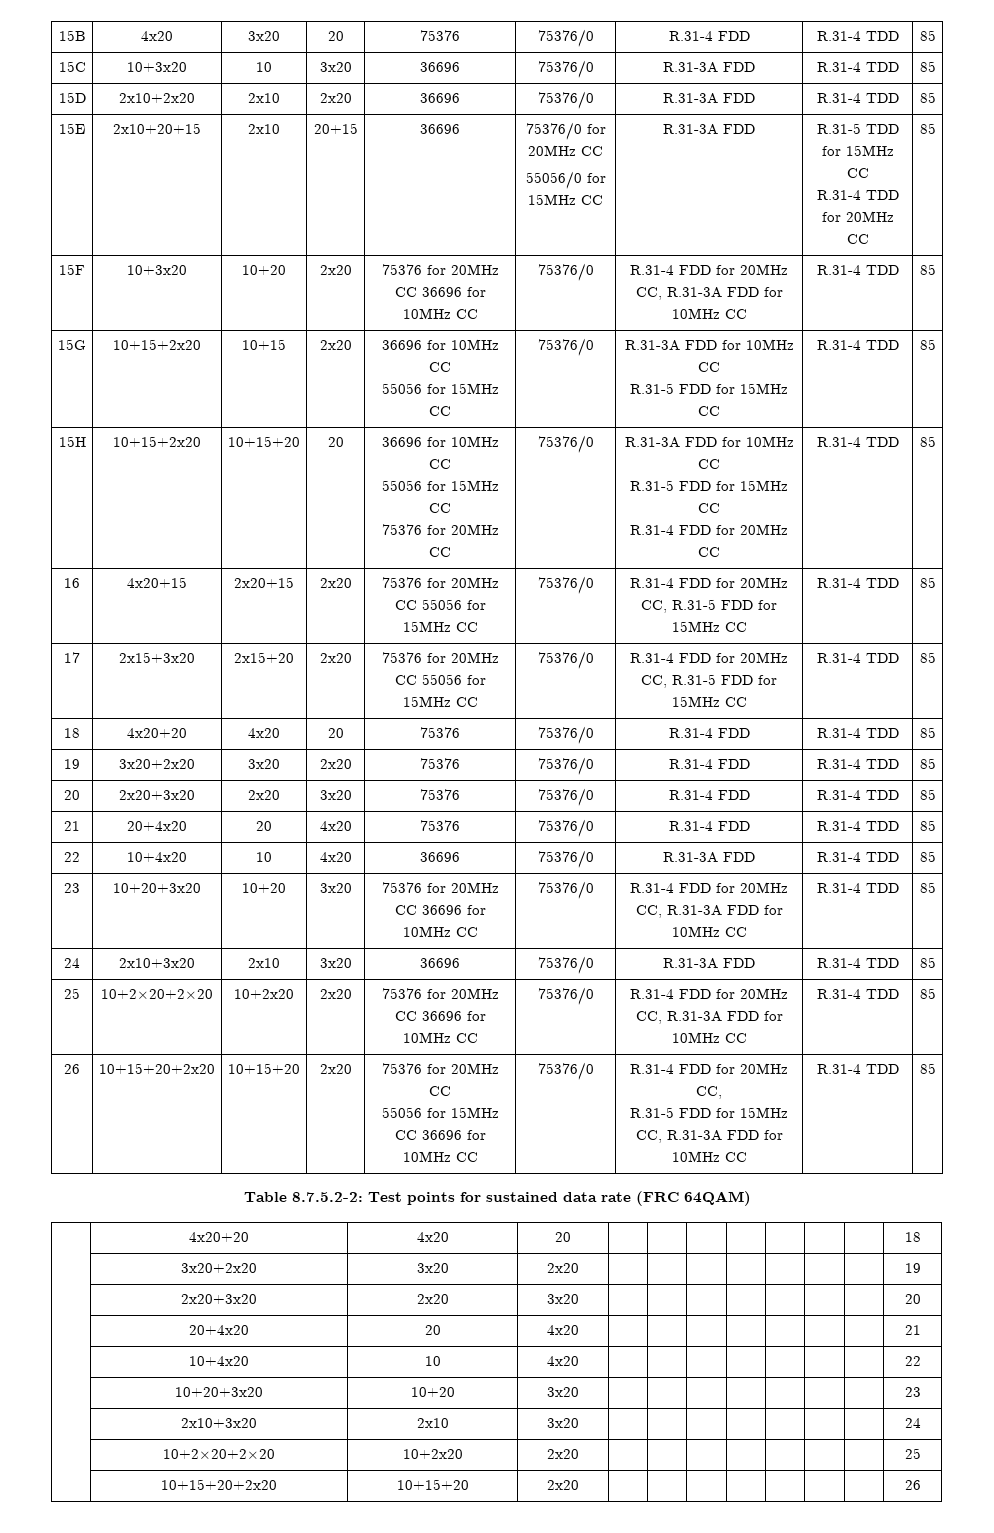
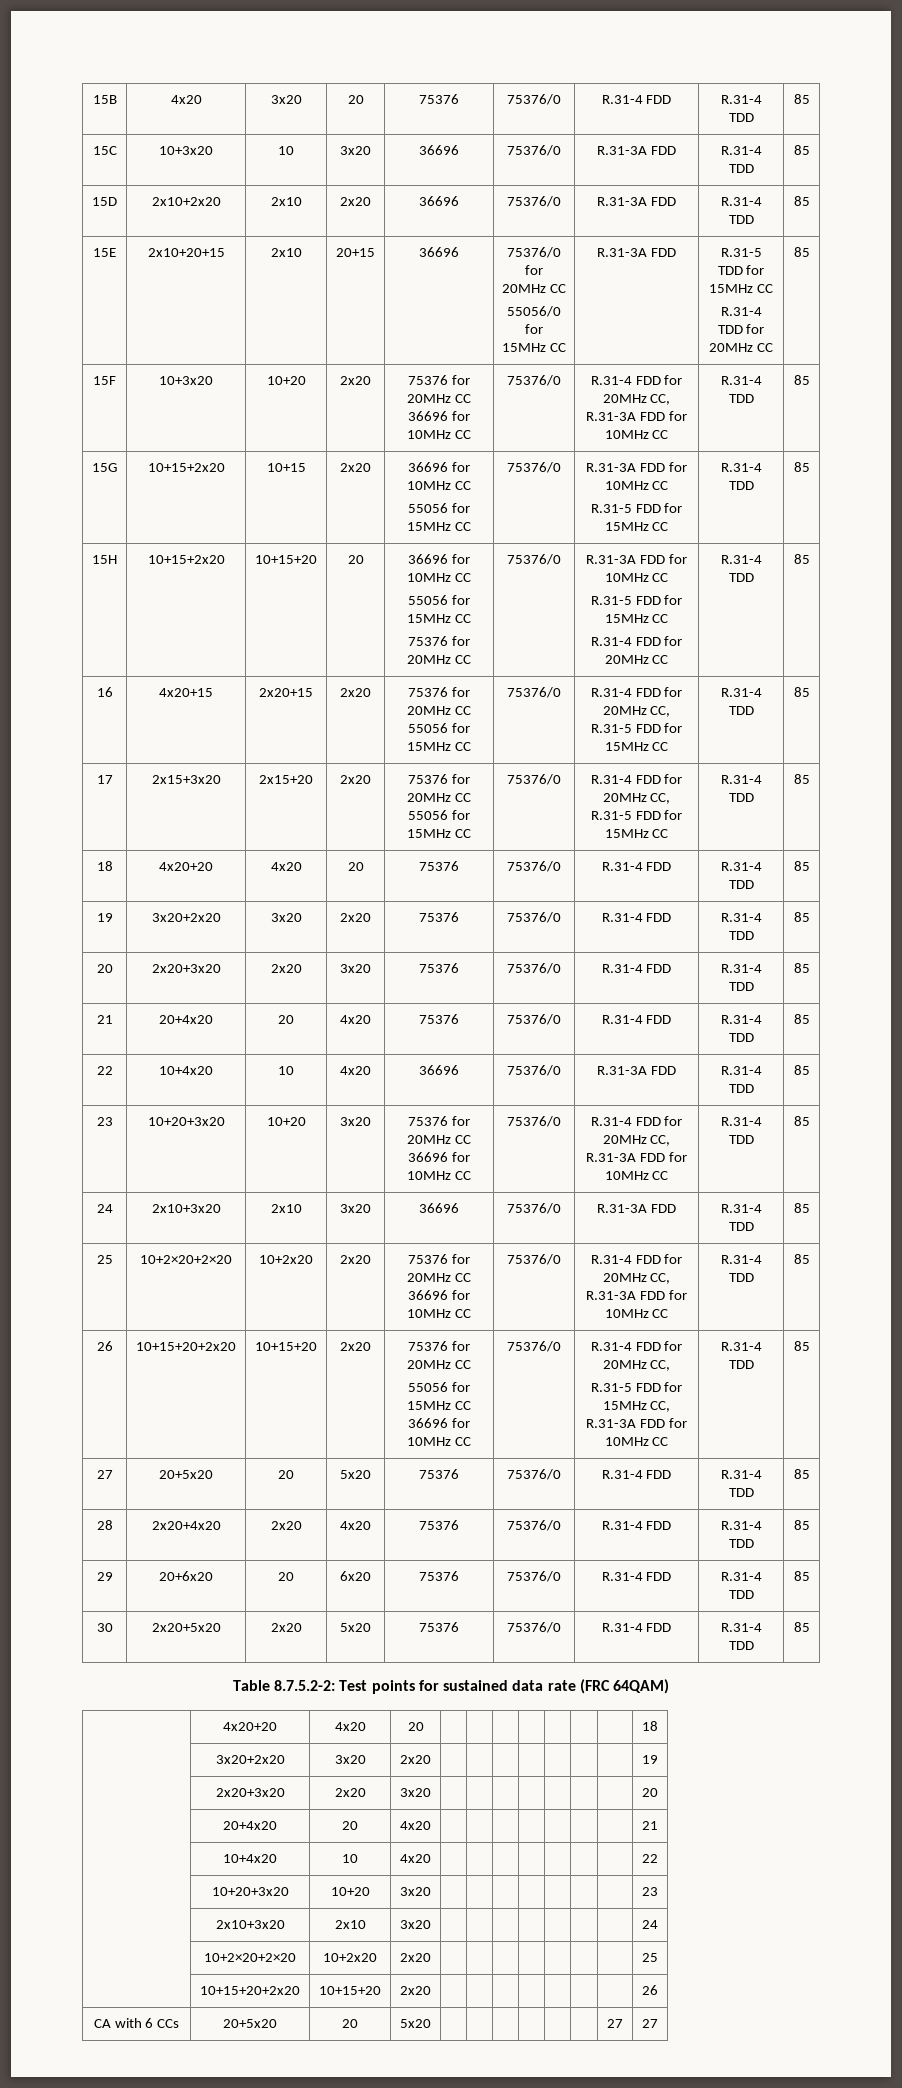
(936, 1068) none -> [96,1470,113,1479] [159,1470,213,1479] [278,1470,294,1479] [340,1470,371,1479] [419,1469,459,1479] [507,1469,561,1480] [601,1470,672,1479] [720,1470,762,1479] [728,1488,754,1497] [793,1469,810,1479] [96,1520,113,1530] [151,1521,221,1530] [270,1521,302,1530] [340,1521,371,1530] [419,1520,459,1530] [507,1520,561,1531] [601,1521,672,1530] [720,1521,762,1530] [728,1539,754,1548] [793,1520,810,1530] [96,1572,113,1581] [159,1571,213,1581] [278,1572,294,1581] [340,1571,371,1581] [419,1571,459,1581] [507,1571,561,1582] [601,1572,672,1581] [720,1572,762,1581] [728,1590,754,1599] [793,1571,810,1581] [96,1623,113,1632] [151,1623,221,1632] [270,1623,302,1632] [340,1623,371,1632] [419,1622,459,1632] [507,1622,561,1633] [601,1623,672,1632] [720,1623,762,1632] [728,1641,754,1650] [793,1622,810,1632] // 27 | 20+5x20 | 20 | 5x20 | 75376 | 75376/0 | R.31-4 FDD | R.31-4 TDD | 85 // 28 | 2x20+4x20 | 2x20 | 4x20 | 75376 | 75376/0 | R.31-4 FDD | R.31-4 TDD | 85 // 29 | 20+6x20 | 20 | 6x20 | 75376 | 75376/0 | R.31-4 FDD | R.31-4 TDD | 85 // 30 | 2x20+5x20 | 2x20 | 5x20 | 75376 | 75376/0 | R.31-4 FDD | R.31-4 TDD | 85
(921, 1485) none -> [93,2018,180,2028] [223,2019,277,2028] [342,2019,358,2028] [400,2019,431,2028] [607,2019,623,2028] [642,2019,658,2028] // CA with 6 CCs | 20+5x20 | 20 | 5x20 | | | | | | | 27 | 27

